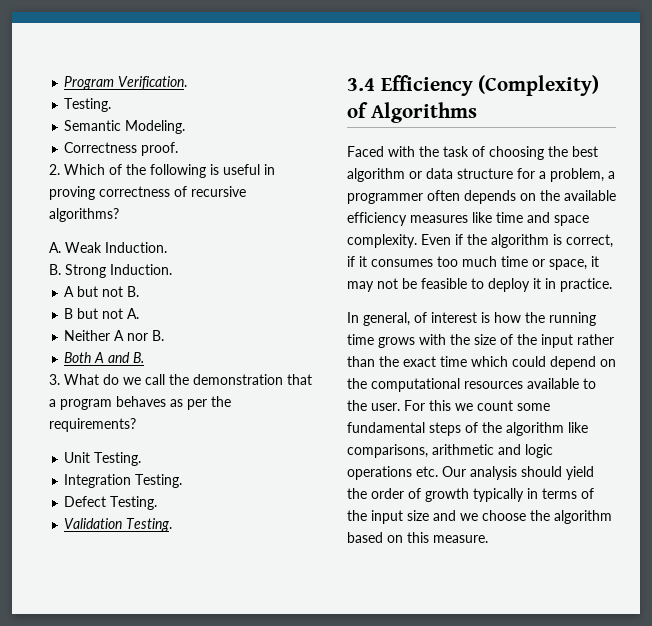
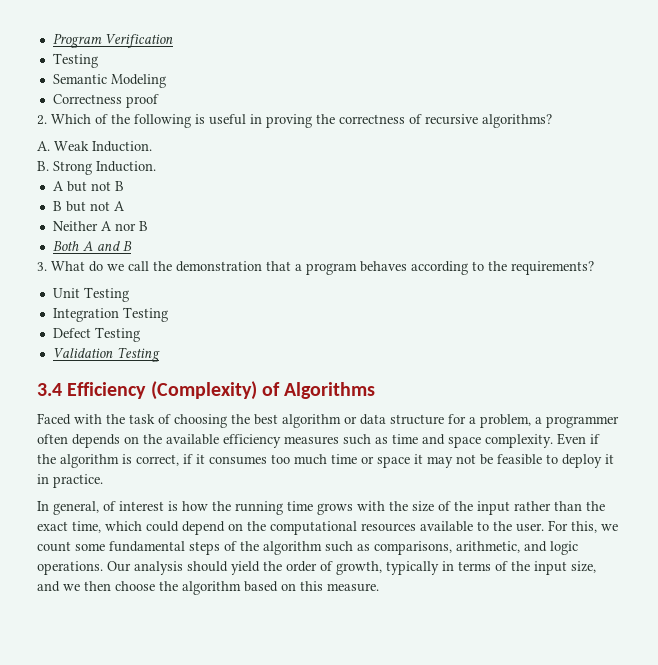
[118,76,188,89] [64,98,112,112] Verification. // Testing. -> [104,34,173,48] [52,53,98,68] Verification // Testing
[125,120,186,134] Modeling. -> [110,74,166,88] Modeling
[141,142,179,156] proof. -> [125,94,159,108] proof
(95, 193) none -> [316,114,335,124] the
[127,286,140,297] B. -> [114,181,124,191] B
[127,308,140,319] A. -> [113,201,125,211] A
[152,330,165,341] B. -> [138,221,148,231] B
[133,352,145,363] B. -> [122,241,132,251] B
[170,399,207,410] as per -> [411,261,484,275] according to
[94,452,142,466] Testing. -> [83,287,129,302] Testing
[135,474,183,488] Testing. -> [122,307,168,322] Testing
[110,496,158,510] Testing. -> [94,327,140,342] Testing
[126,518,173,532] Testing. -> [116,347,160,362] Testing
[472,212,492,223] like -> [343,434,388,445] such as
[549,259,587,270] space, -> [377,456,410,468] space
[440,356,467,367] time -> [72,521,101,533] time,
[429,400,451,411] this -> [571,521,597,533] this,
[568,422,588,433] [347,444,553,458] [347,466,438,480] like comparisons, arithmetic and logic operations etc. -> [325,541,578,555] [37,561,103,575] such as comparisons, arithmetic, and logic operations.
[425,488,469,502] growth -> [336,561,382,575] growth,
[407,510,429,521] size -> [571,561,596,573] size,
(478, 517) none -> [84,581,111,591] then

